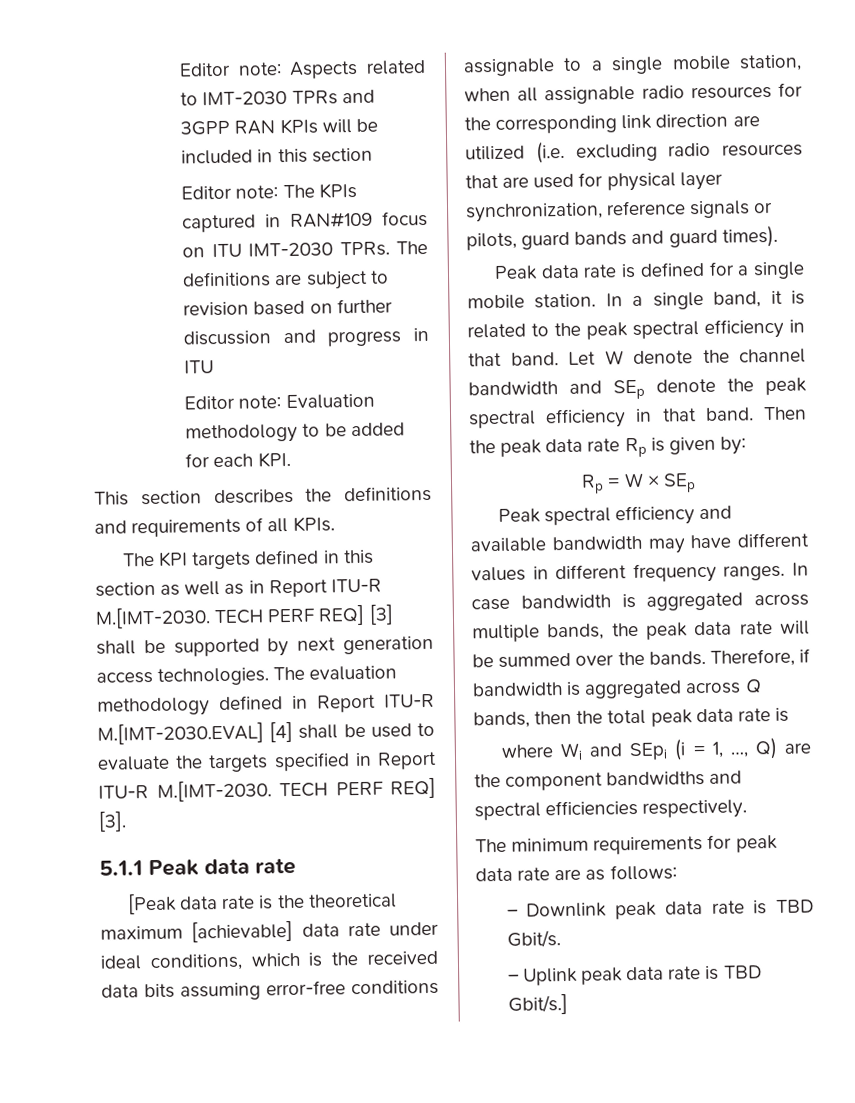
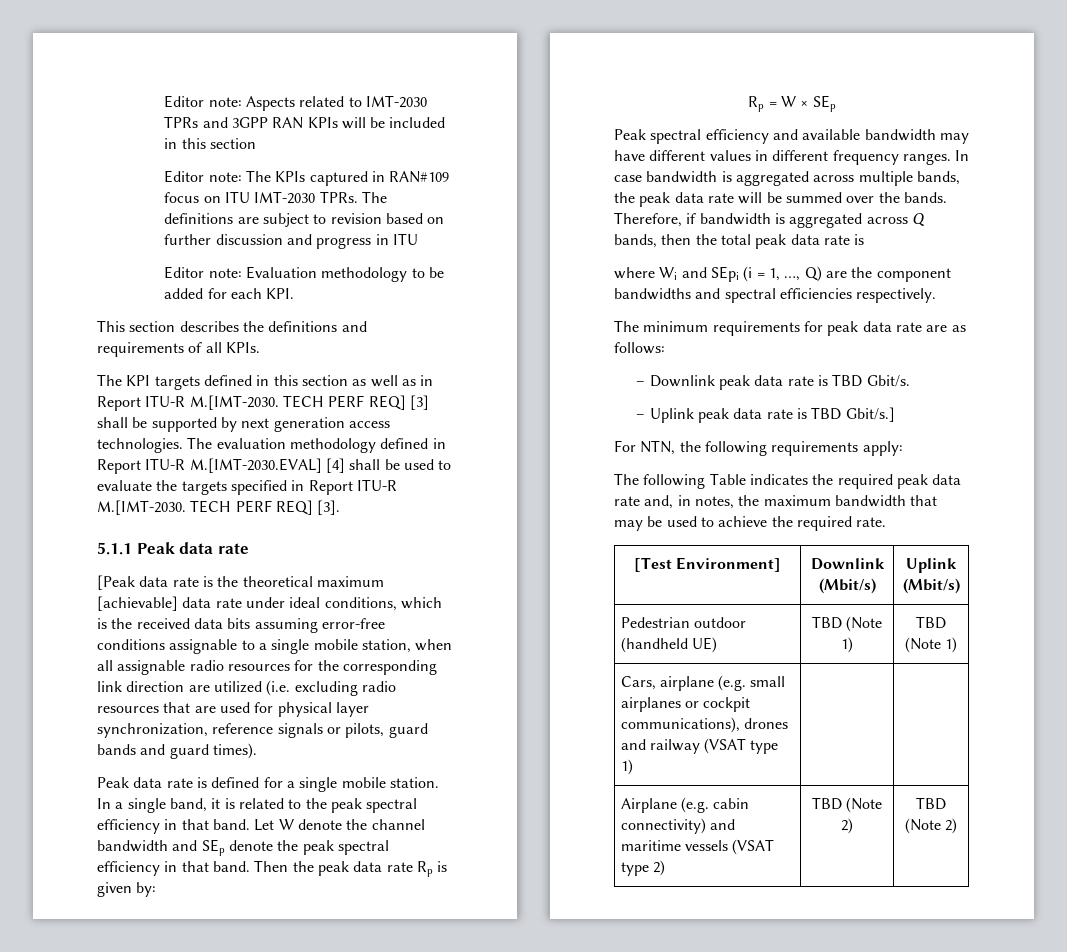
(568, 1004) none -> [614,440,903,456] [614,473,962,489] [614,495,938,509] [614,516,887,531] [633,557,782,572] [810,558,885,570] [818,578,876,594] [906,558,957,573] [902,578,960,594] [620,617,746,628] [620,637,717,653] [811,616,883,632] [841,637,853,653] [916,616,946,629] [904,637,958,653] [620,675,786,691] [620,697,751,712] [620,717,788,733] [620,738,779,754] [620,759,633,775] [620,797,750,813] [620,818,735,834] [620,839,775,855] [620,860,665,876] [811,797,883,813] [841,818,853,834] [916,797,946,810] [904,818,958,834] // For NTN, the following requirements apply: // The following Table indicates the required peak data rate and, in notes, the maximum bandwidth that may be used to achieve the required rate. // [Test Environment] | Downlink (Mbit/s) | Uplink (Mbit/s) // Pedestrian outdoor (handheld UE) | TBD (Note 1) | TBD (Note 1) // Cars, airplane (e.g. small airplanes or cockpit communications), drones and railway (VSAT type 1) | | // Airplane (e.g. cabin connectivity) and maritime vessels (VSAT type 2) | TBD (Note 2) | TBD (Note 2)

